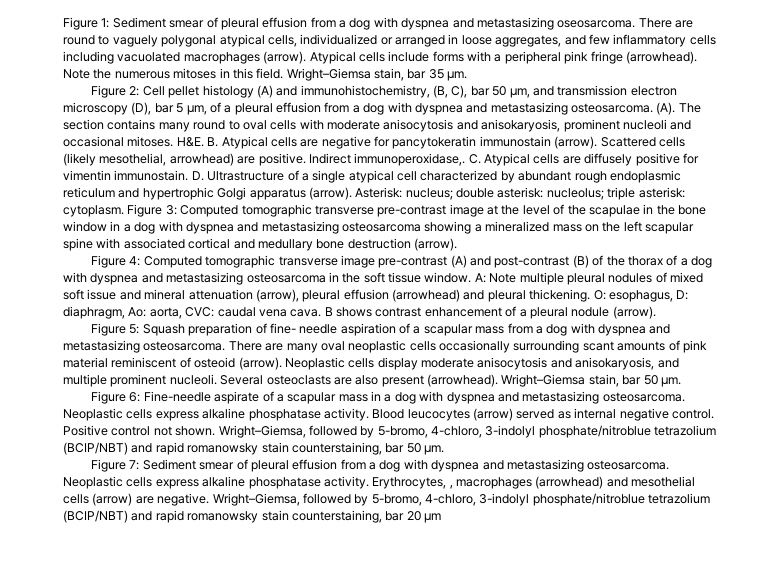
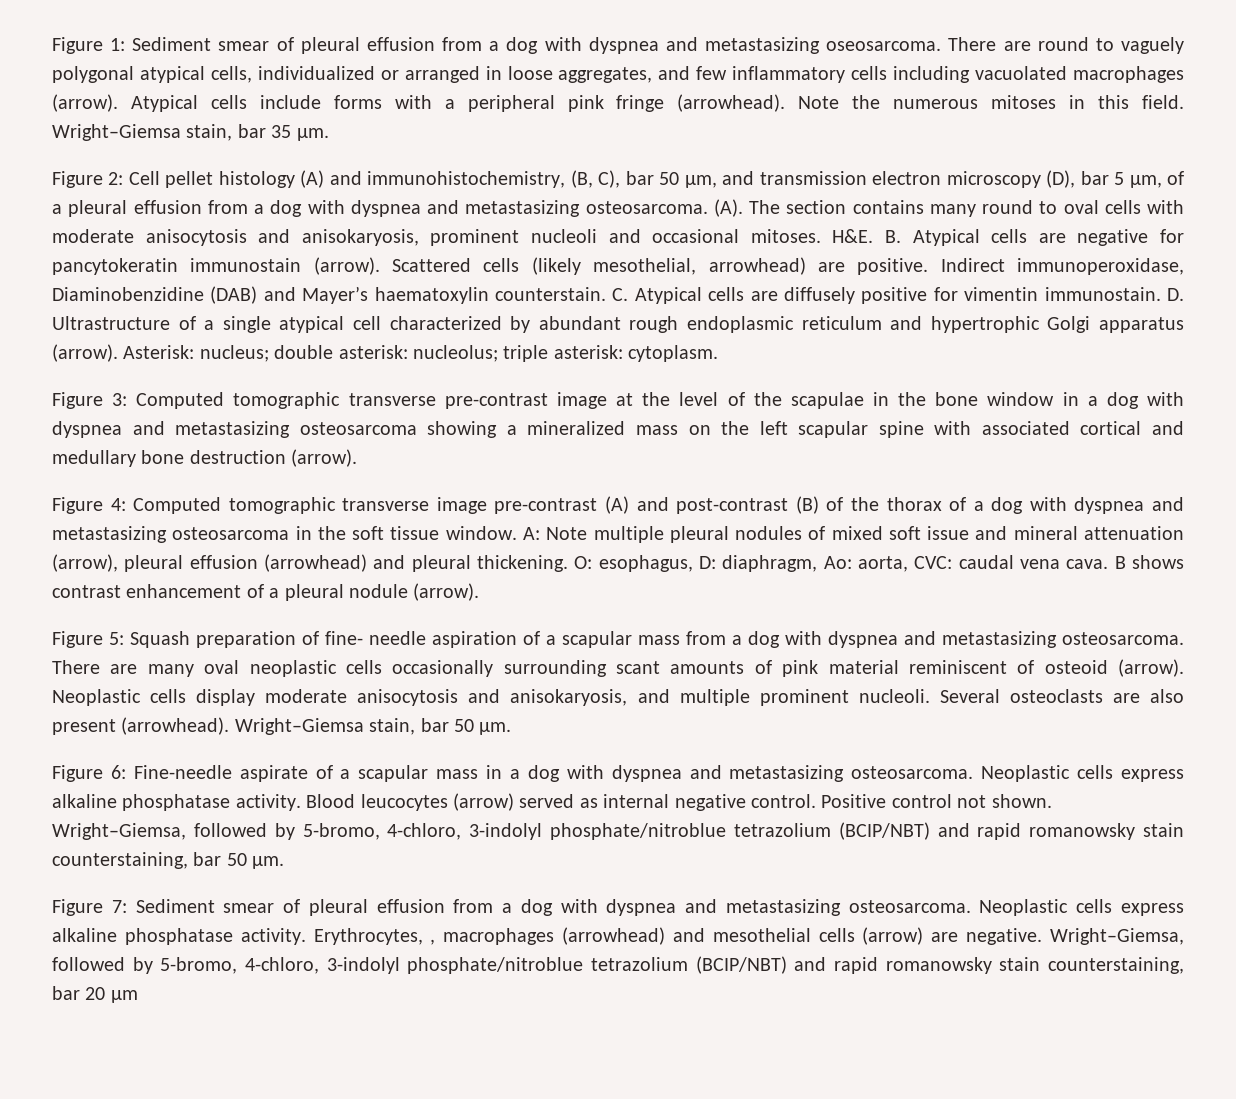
[354,153,466,166] immunoperoxidase,. -> [1017,258,1184,275] [52,286,606,304] immunoperoxidase, Diaminobenzidine (DAB) and Mayer’s haematoxylin counterstain.
(124, 211) none -> (719, 353) //

